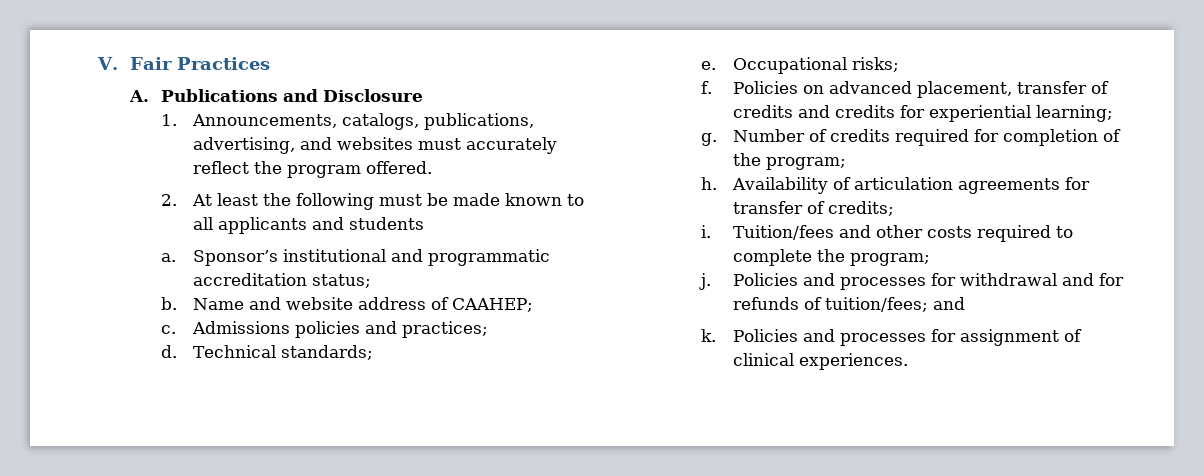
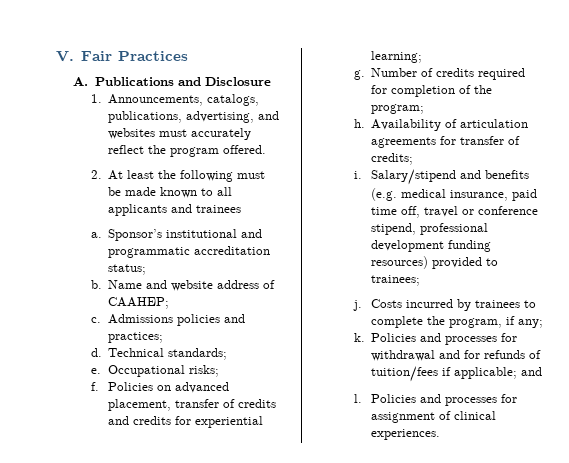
[348,217,424,230] students -> [196,205,242,213] trainees
[732,225,1073,242] [732,249,930,266] [699,273,712,290] Tuition/fees and other costs required to complete the program; // j. -> [370,169,529,185] [370,188,537,201] [370,206,538,218] [370,223,488,235] [370,240,491,252] [370,256,498,269] [370,275,420,286] [352,299,536,311] [370,316,543,328] [353,333,365,342] Salary/stipend and benefits (e.g. medical insurance, paid time off, travel or conference stipend, professional development funding resources) provided to trainees; // j. Costs incurred by trainees to complete the program, if any; // k.
[824,297,928,312] tuition/fees; -> [371,366,518,382] tuition/fees if applicable;
[701,329,717,342] k. -> [353,394,362,403] l.

